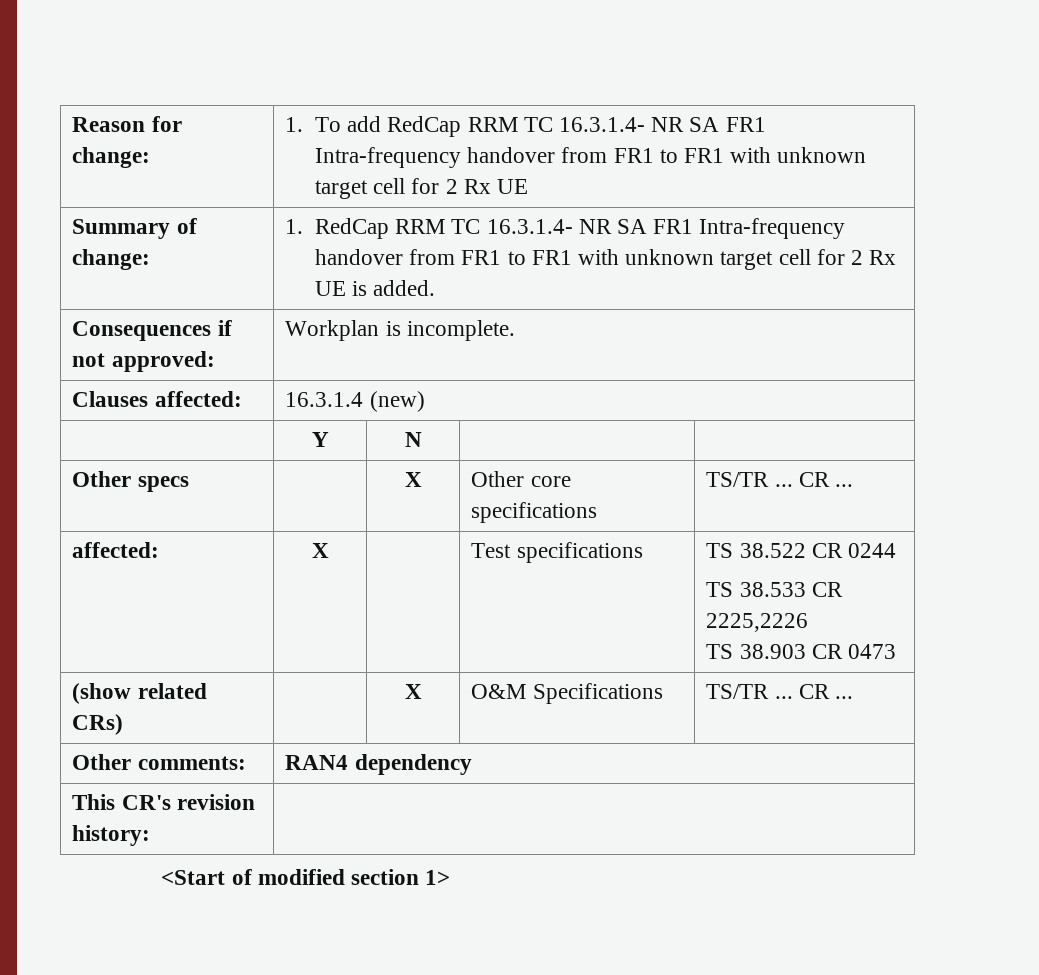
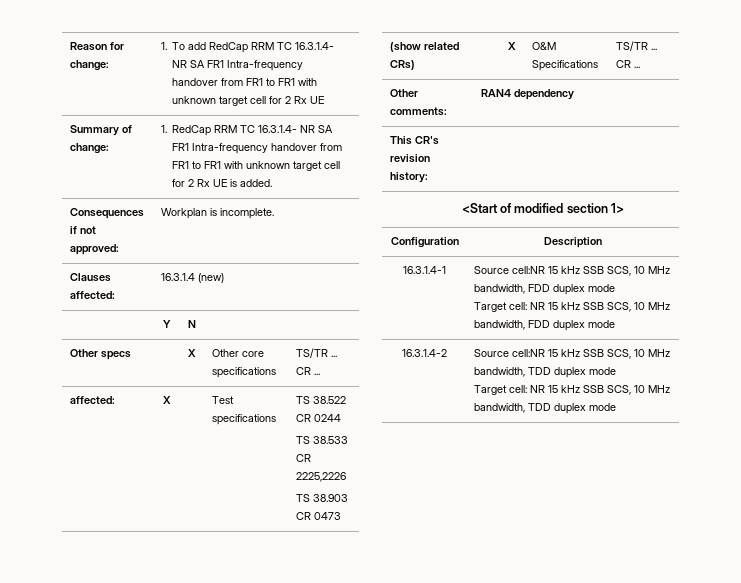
(451, 877) none -> [390,237,459,248] [543,237,602,248] [403,266,446,274] [473,266,670,276] [473,284,615,295] [473,302,670,312] [473,320,615,331] [402,349,447,357] [473,349,670,359] [473,367,616,378] [473,385,670,395] [473,403,616,414] // Configuration | Description // 16.3.1.4-1 | Source cell:NR 15 kHz SSB SCS, 10 MHz bandwidth, FDD duplex mode // Target cell: NR 15 kHz SSB SCS, 10 MHz bandwidth, FDD duplex mode // 16.3.1.4-2 | Source cell:NR 15 kHz SSB SCS, 10 MHz bandwidth, TDD duplex mode // Target cell: NR 15 kHz SSB SCS, 10 MHz bandwidth, TDD duplex mode

